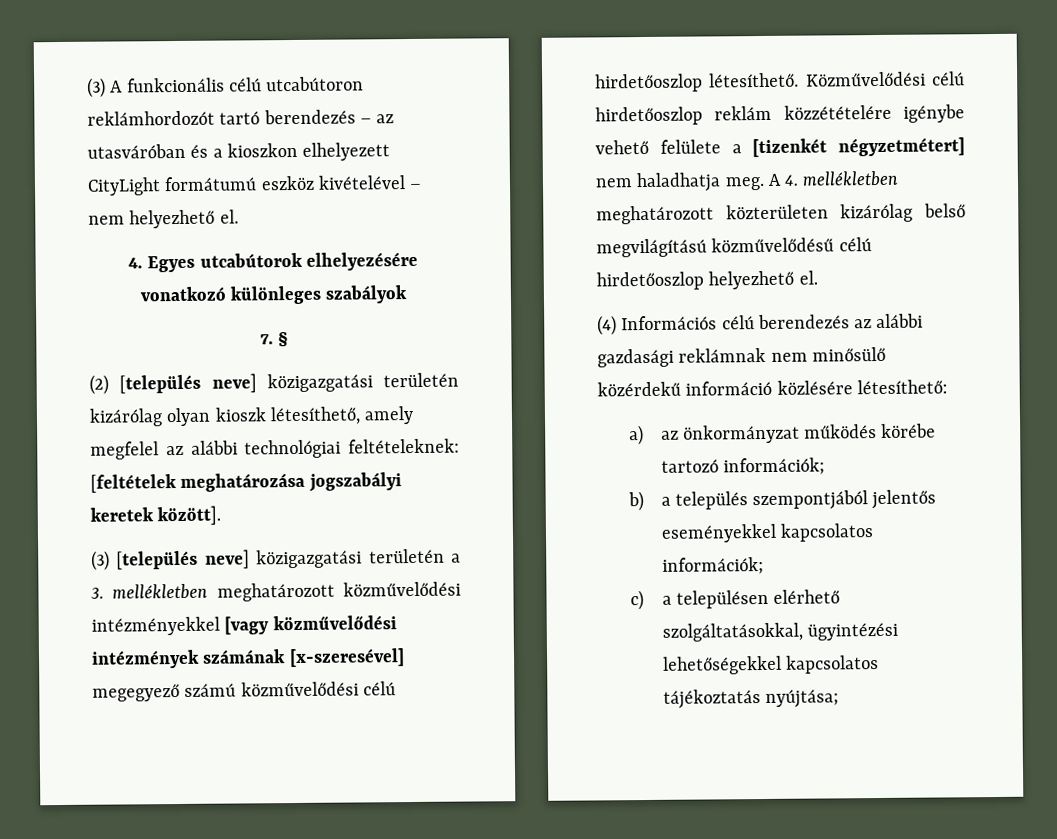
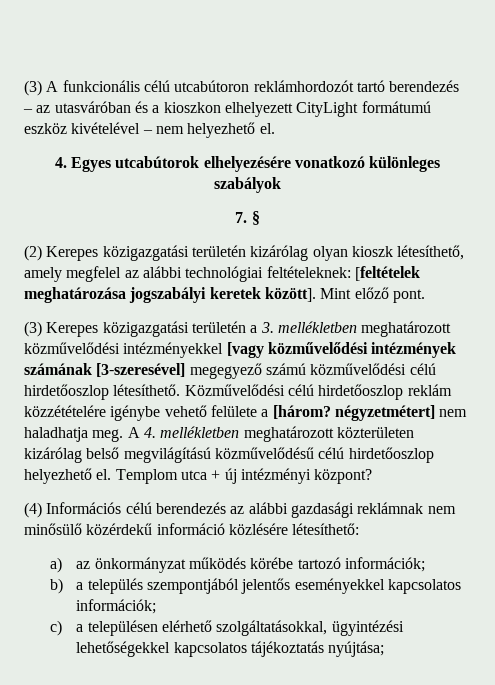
[119,373,257,394] [település neve] -> [46,246,99,261] Kerepes
[91,549,250,571] // (3) [település neve] -> [320,287,425,303] [24,321,99,337] Mint előző pont. // (3) Kerepes
[288,648,405,668] [x-szeresével] -> [96,363,186,377] [3-szeresével]
[752,138,828,158] [tizenkét -> [272,405,331,419] [három?
(818, 277) none -> [115,468,373,484] Templom utca + új intézményi központ?

